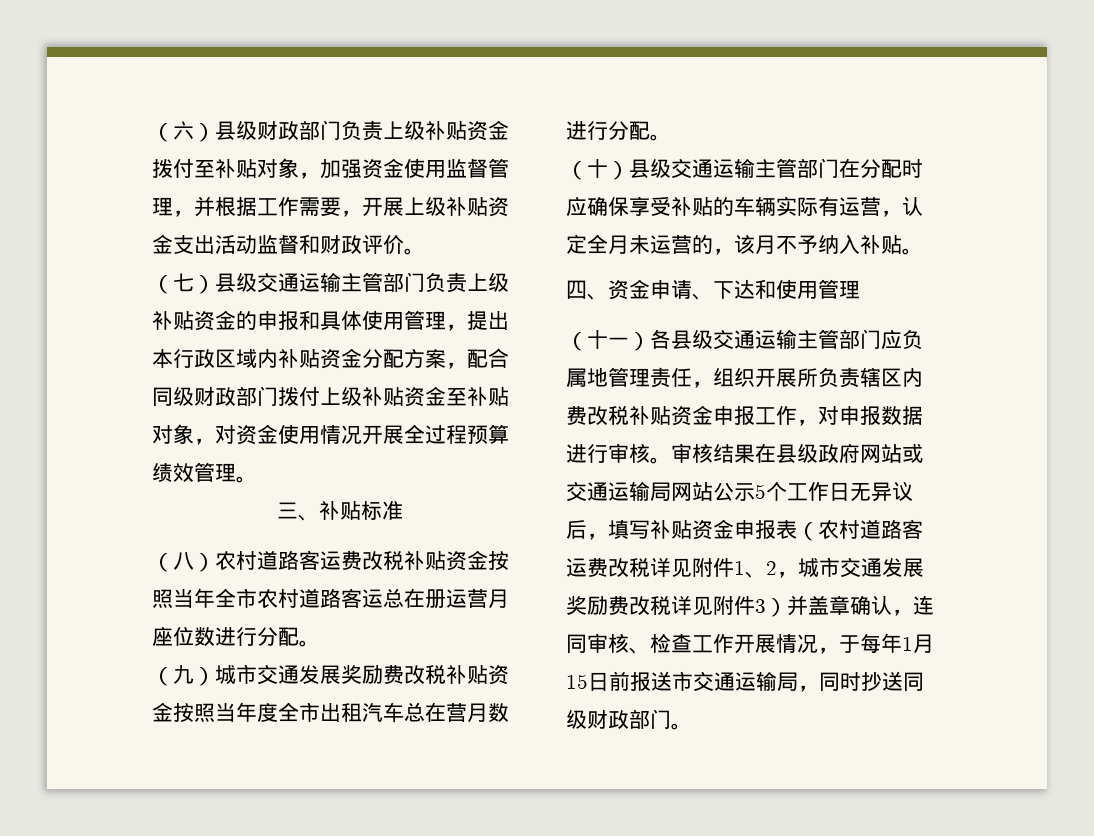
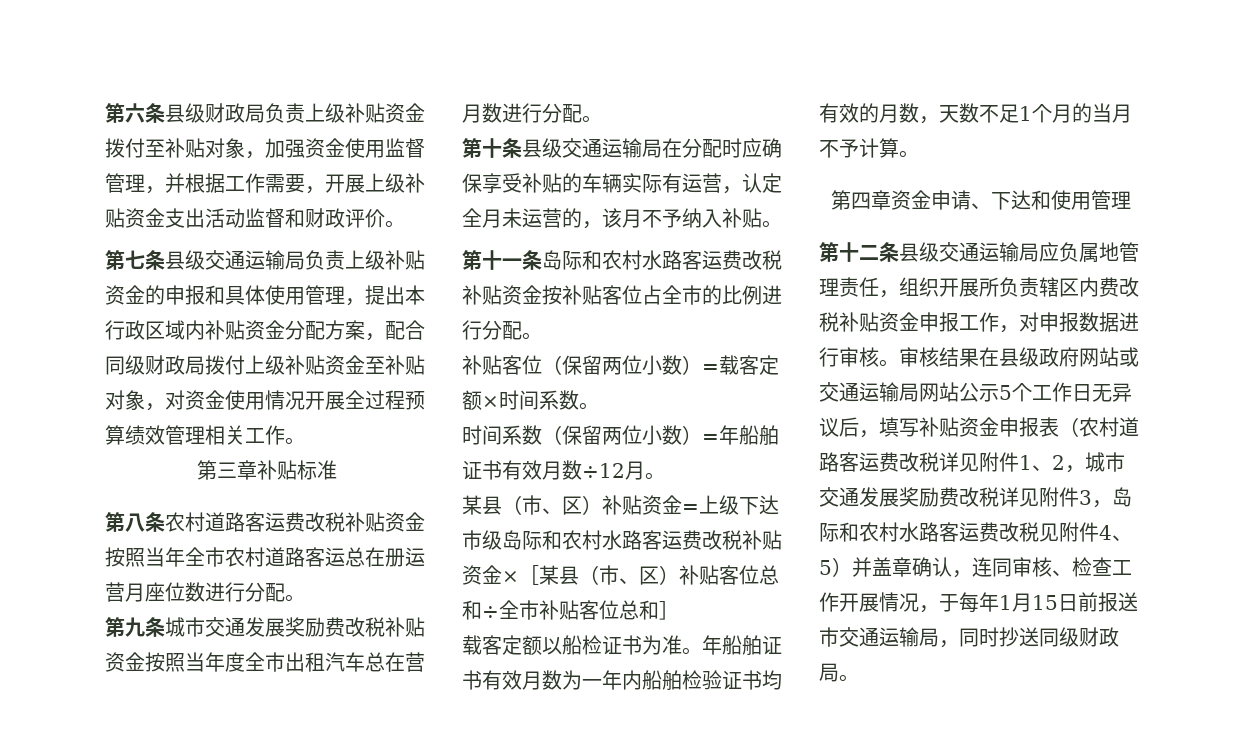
[152,121,215,142] （六） -> [105,103,165,123] 第六条
[299,120,341,140] 部门 -> [245,104,265,123] 局
[152,272,425,294] （七）县级交通运输主管部门 -> [105,250,305,270] 第七条县级交通运输局
[236,386,278,406] 部门 -> [185,356,205,375] 局
[236,476,257,483] [277,502,319,521] 。 // 三、 -> [205,425,305,445] [196,460,257,480] 相关工作。 // 第三章
[152,551,215,572] （八） -> [105,512,165,532] 第八条
[152,665,215,686] （九） -> [105,617,165,637] 第九条
[566,158,839,180] （十）县级交通运输主管部门 -> [462,138,662,158] 第十条县级交通运输局
[566,280,608,300] 四、 -> [462,250,782,270] [462,285,782,305] [462,320,542,340] [462,355,779,375] [462,390,599,410] [462,425,779,445] [462,460,665,480] [462,495,779,515] [462,530,782,550] [462,565,779,585] [462,600,679,620] [462,635,782,655] [462,670,782,690] [819,103,1132,124] [819,138,919,158] [830,190,891,210] 第十一条岛际和农村水路客运费改税补贴资金按补贴客位占全市的比例进行分配。 // 补贴客位（保留两位小数）=载客定额×时间系数。 // 时间系数（保留两位小数）=年船舶证书有效月数÷12月。 // 某县（市、区）补贴资金=上级下达市级岛际和农村水路客运费改税补贴资金×［某县（市、区）补贴客位总和÷全市补贴客位总和］ // 载客定额以船检证书为准。年船舶证书有效月数为一年内船舶检验证书均有效的月数，天数不足1个月的当月不予计算。 // 第四章
[566,329,881,351] （十一）各县级交通运输主管部门 -> [819,242,1039,262] 第十二条县级交通运输局
(766, 606) none -> [1092,487,1132,508] [819,522,1132,542] [819,560,832,575] ，岛际和农村水路客运费改税见附件4、5
[629,709,671,729] 部门 -> [819,663,839,682] 局

